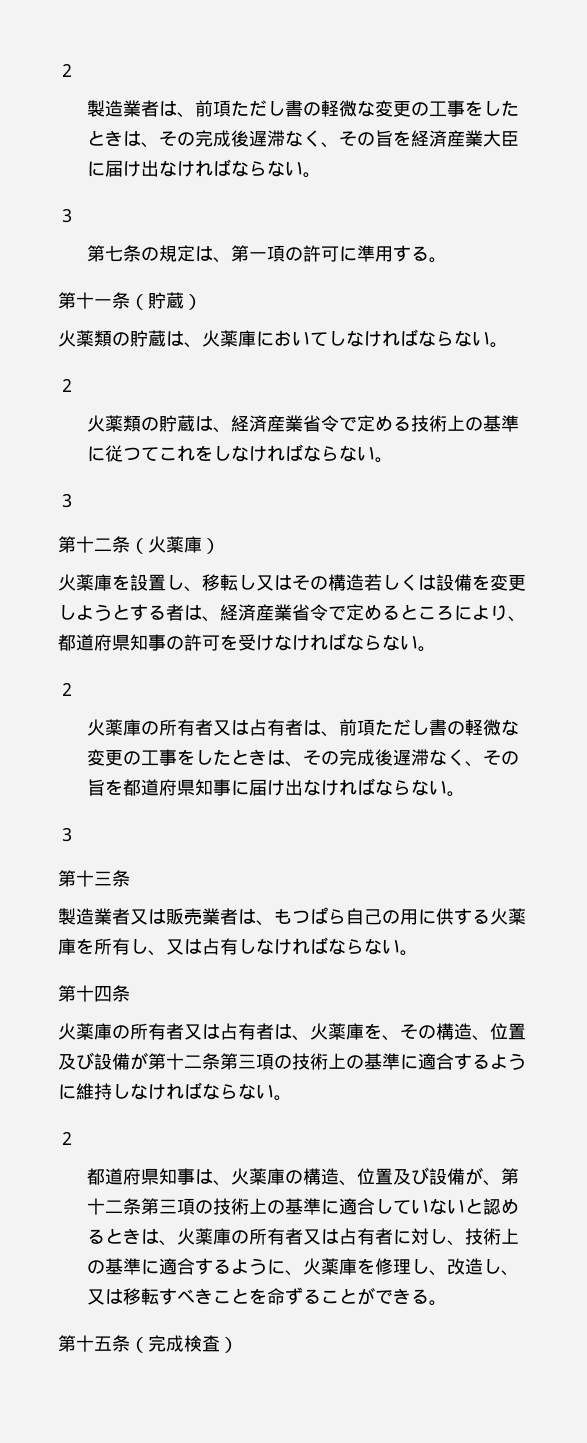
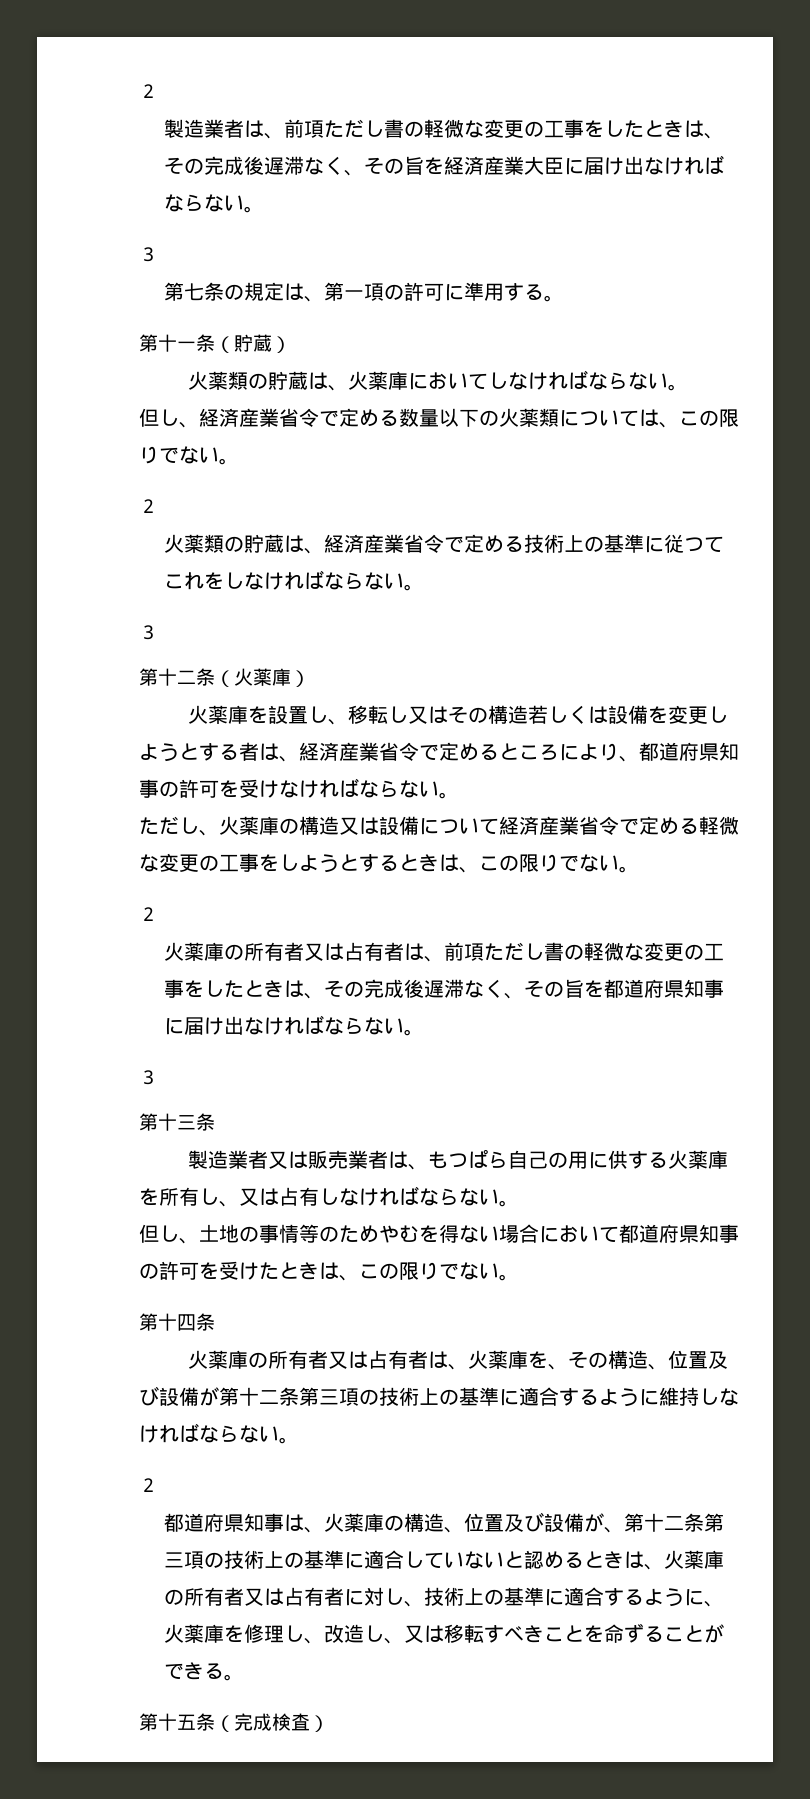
(508, 345) none -> [139,408,739,428] [139,446,239,465] // 但し、経済産業省令で定める数量以下の火薬類については、この限りでない。
(436, 649) none -> [139,816,739,836] [139,853,639,873] // ただし、火薬庫の構造又は設備について経済産業省令で定める軽微な変更の工事をしようとするときは、この限りでない。
(418, 953) none -> [139,1224,739,1244] [139,1261,519,1281] // 但し、土地の事情等のためやむを得ない場合において都道府県知事の許可を受けたときは、この限りでない。

